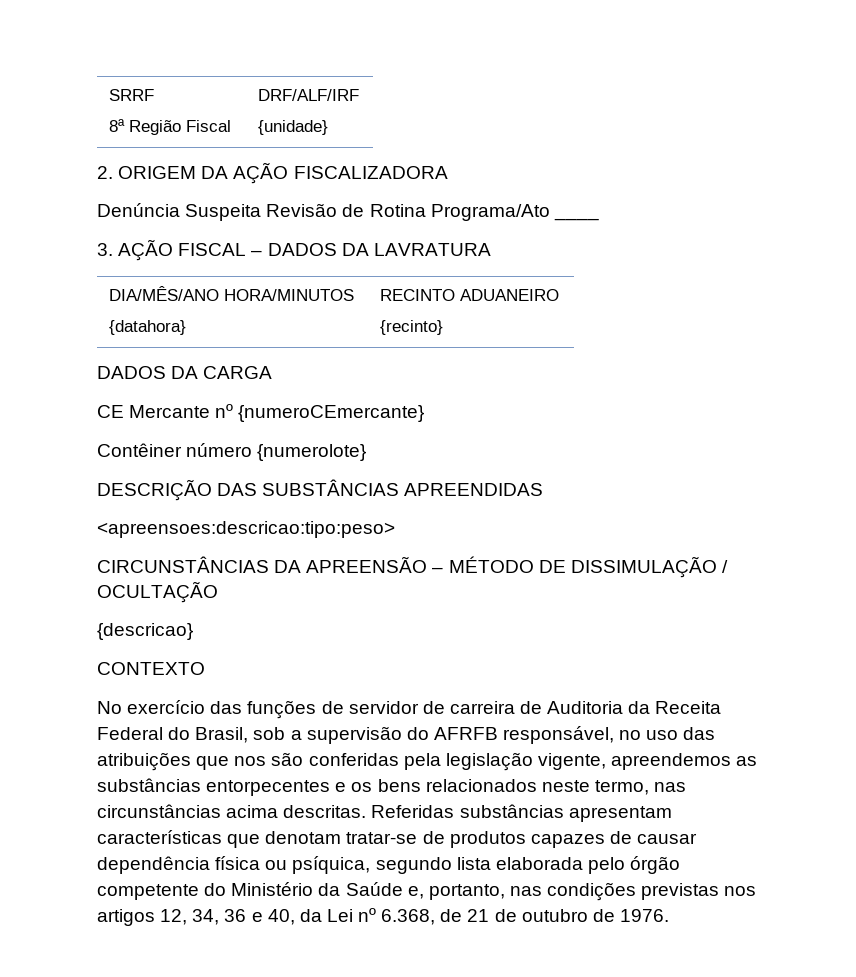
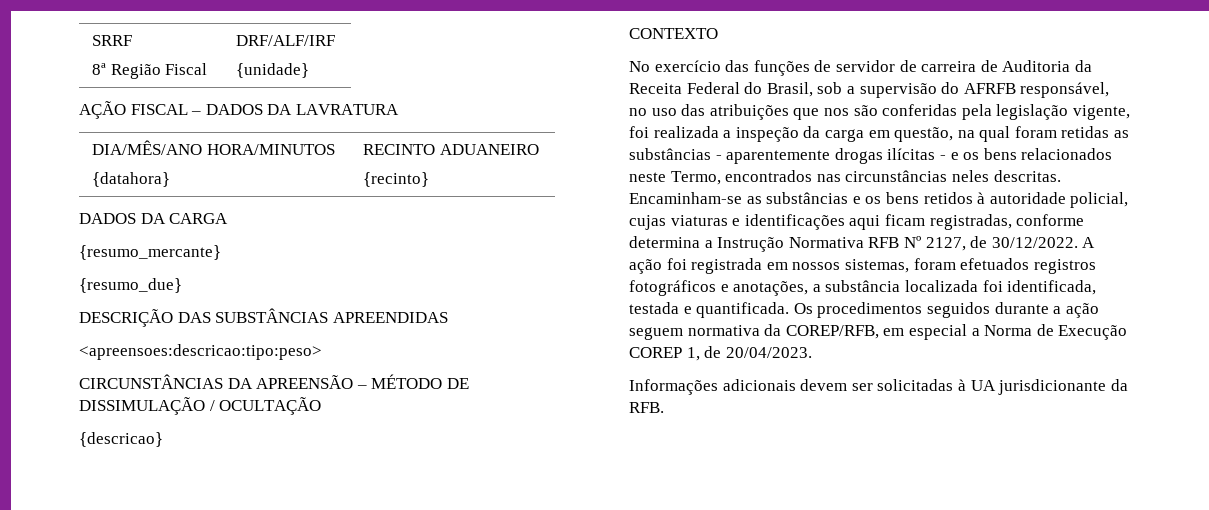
[97,162,448,184] [97,203,599,221] [97,243,113,256] 2. ORIGEM DA AÇÃO FISCALIZADORA // Denúncia Suspeita Revisão de Rotina Programa/Ato ____ // 3. -> (310, 70) none
[97,404,425,422] [97,443,367,461] CE Mercante nº {numeroCEmercante} // Contêiner número {numerolote} -> [79,245,221,260] [79,278,182,293] {resumo_mercante} // {resumo_due}
[611,753,758,770] [97,778,331,796] apreendemos as substâncias entorpecentes -> [629,126,1130,142] [629,148,946,164] foi realizada a inspeção da carga em questão, na qual foram retidas as substâncias - aparentemente drogas ilícitas -
[594,780,687,795] [97,804,672,822] [97,830,698,848] [97,856,681,874] [97,882,757,901] [97,908,669,926] termo, nas circunstâncias acima descritas. Referidas substâncias apresentam características que denotam tratar-se de produtos capazes de causar dependência física ou psíquica, segundo lista elaborada pelo órgão competente do Ministério da Saúde e, portanto, nas condições previstas nos artigos 12, 34, 36 e 40, da Lei nº 6.368, de 21 de outubro de 1976. -> [670,170,1061,185] [629,192,1129,208] [629,214,1085,230] [629,236,1096,252] [629,258,1096,274] [629,280,1097,296] [629,302,1099,318] [629,324,1128,340] [629,346,812,361] [629,379,1128,395] [629,402,664,413] Termo, encontrados nas circunstâncias neles descritas. Encaminham-se as substâncias e os bens retidos à autoridade policial, cujas viaturas e identificações aqui ficam registradas, conforme determina a Instrução Normativa RFB Nº 2127, de 30/12/2022. A ação foi registrada em nossos sistemas, foram efetuados registros fotográficos e anotações, a substância localizada foi identificada, testada e quantificada. Os procedimentos seguidos durante a ação seguem normativa da COREP/RFB, em especial a Norma de Execução COREP 1, de 20/04/2023. // Informações adicionais devem ser solicitadas à UA jurisdicionante da RFB.

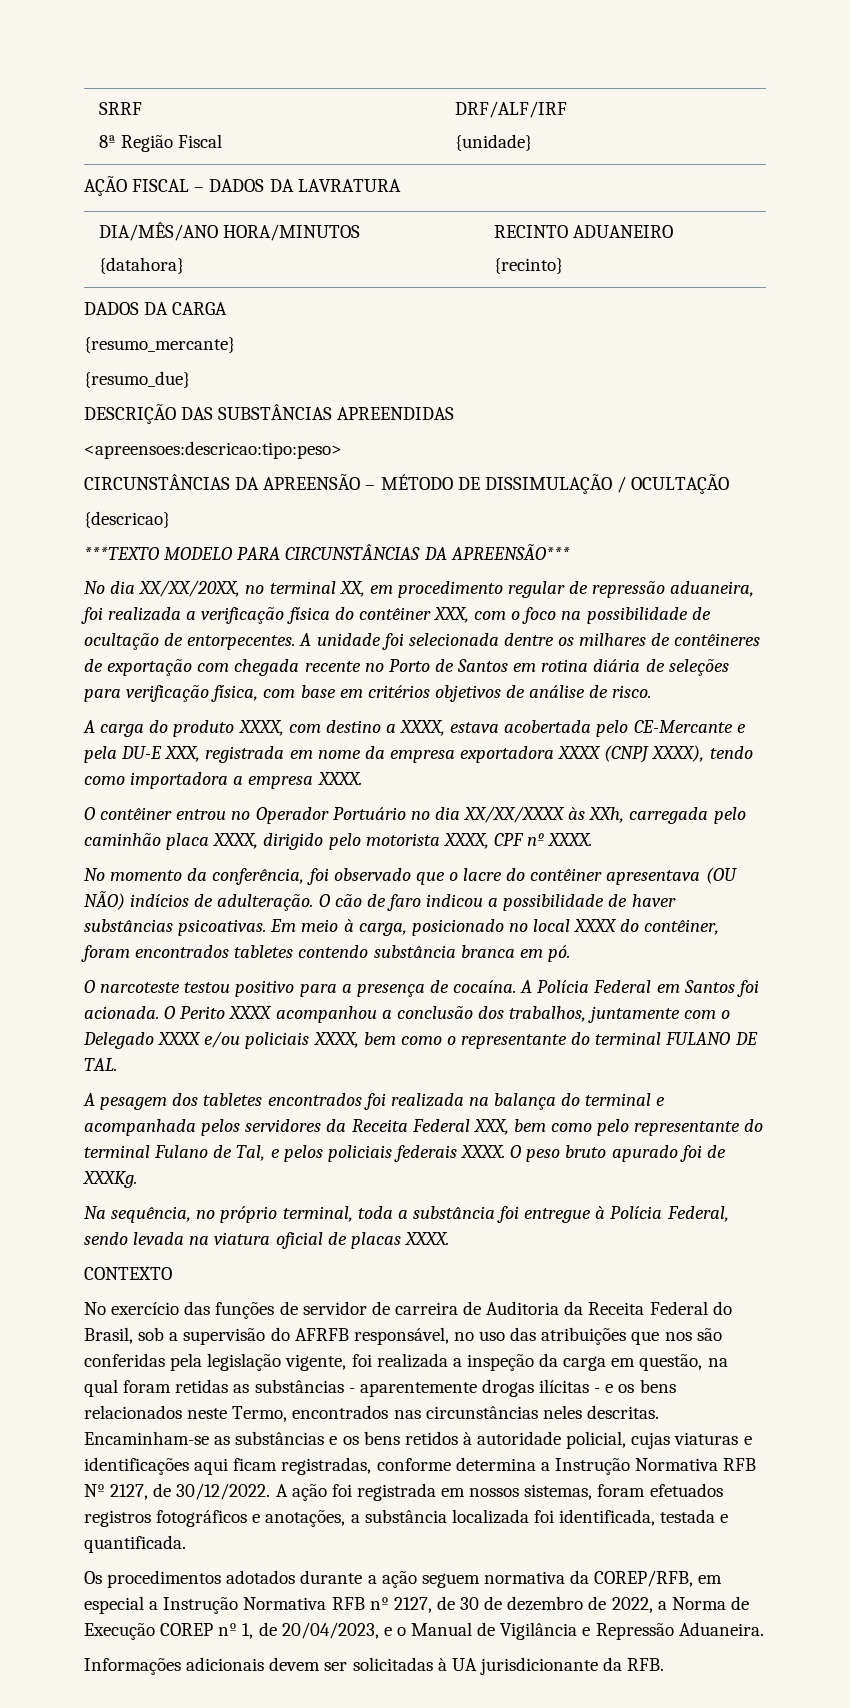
(163, 439) none -> [84,543,570,560] [84,580,755,598] [81,606,711,624] [84,632,761,650] [84,658,729,676] [84,684,652,702] [83,720,746,737] [84,745,753,763] [84,772,362,789] [84,806,746,824] [84,832,593,850] [84,867,737,885] [84,890,676,911] [84,919,720,936] [81,945,570,962] [84,980,759,997] [84,1005,731,1023] [83,1031,758,1049] [84,1058,117,1071] [83,1093,666,1110] [84,1119,764,1136] [84,1145,726,1162] [83,1171,137,1188] [84,1206,729,1223] [84,1232,449,1249] // ***TEXTO MODELO PARA CIRCUNSTÂNCIAS DA APREENSÃO*** // No dia XX/XX/20XX, no terminal XX, em procedimento regular de repressão aduaneira, foi realizada a verificação física do contêiner XXX, com o foco na possibilidade de ocultação de entorpecentes. A unidade foi selecionada dentre os milhares de contêineres de exportação com chegada recente no Porto de Santos em rotina diária de seleções para verificação física, com base em critérios objetivos de análise de risco. // A carga do produto XXXX, com destino a XXXX, estava acobertada pelo CE-Mercante e pela DU-E XXX, registrada em nome da empresa exportadora XXXX (CNPJ XXXX), tendo como importadora a empresa XXXX. // O contêiner entrou no Operador Portuário no dia XX/XX/XXXX às XXh, carregada pelo caminhão placa XXXX, dirigido pelo motorista XXXX, CPF nº XXXX. // No momento da conferência, foi observado que o lacre do contêiner apresentava (OU NÃO) indícios de adulteração. O cão de faro indicou a possibilidade de haver substâncias psicoativas. Em meio à carga, posicionado no local XXXX do contêiner, foram encontrados tabletes contendo substância branca em pó. // O narcoteste testou positivo para a presença de cocaína. A Polícia Federal em Santos foi acionada. O Perito XXXX acompanhou a conclusão dos trabalhos, juntamente com o Delegado XXXX e/ou policiais XXXX, bem como o representante do terminal FULANO DE TAL. // A pesagem dos tabletes encontrados foi realizada na balança do terminal e acompanhada pelos servidores da Receita Federal XXX, bem como pelo representante do terminal Fulano de Tal, e pelos policiais federais XXXX. O peso bruto apurado foi de XXXKg. // Na sequência, no próprio terminal, toda a substância foi entregue à Polícia Federal, sendo levada na viatura oficial de placas XXXX.
(790, 310) none -> (186, 1544) //
[926,302,990,318] seguidos -> [226,1570,296,1584] adotados
(980, 332) none -> [163,1596,667,1614] Instrução Normativa RFB nº 2127, de 30 de dezembro de 2022, a
(682, 352) none -> [218,1623,238,1636] nº
[725,347,812,358] 20/04/2023. -> [281,1622,764,1640] 20/04/2023, e o Manual de Vigilância e Repressão Aduaneira.

